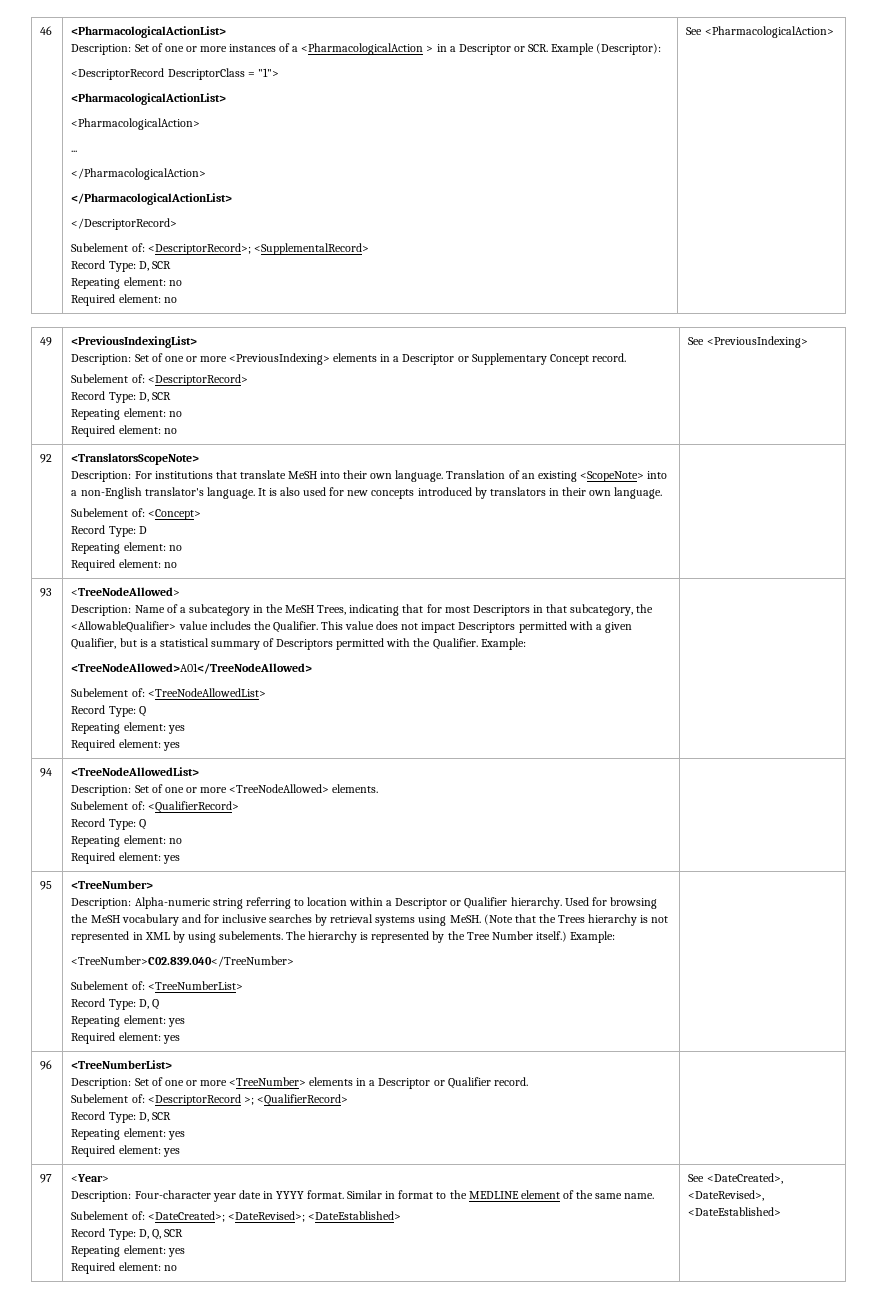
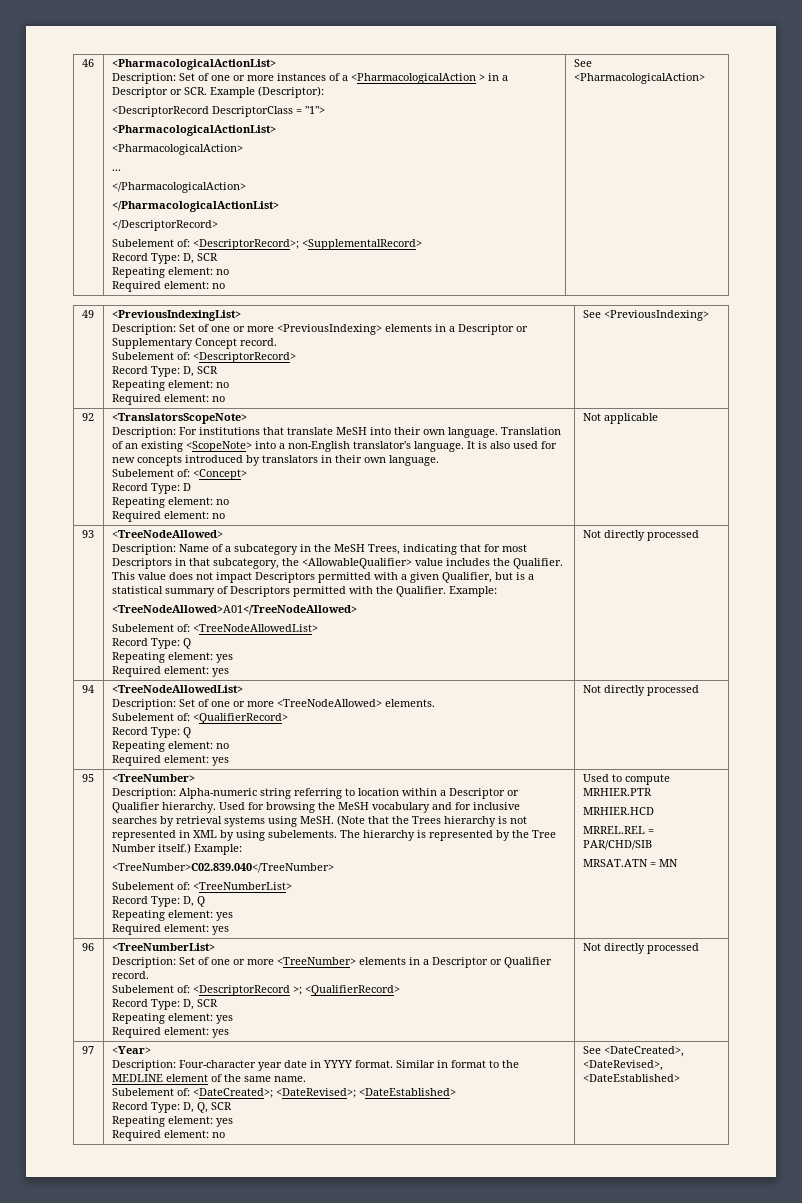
(177, 565) none -> [582,413,658,424] Not applicable
(180, 746) none -> [582,530,699,541] Not directly processed
(180, 859) none -> [582,685,699,696] Not directly processed
(180, 1039) none -> [582,774,670,785] [582,788,652,796] [582,807,654,815] [582,826,654,834] [582,840,652,850] [582,859,678,867] Used to compute MRHIER.PTR // MRHIER.HCD // MRREL.REL = PAR/CHD/SIB // MRSAT.ATN = MN
(180, 1152) none -> [582,943,699,954] Not directly processed

